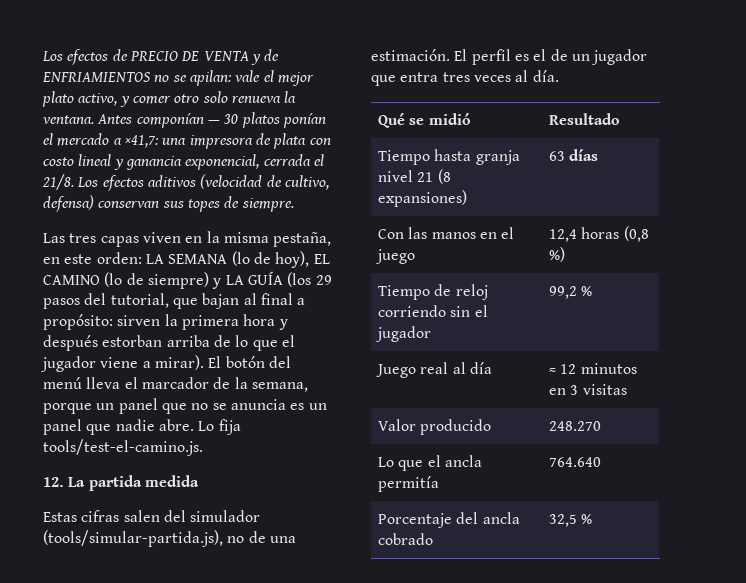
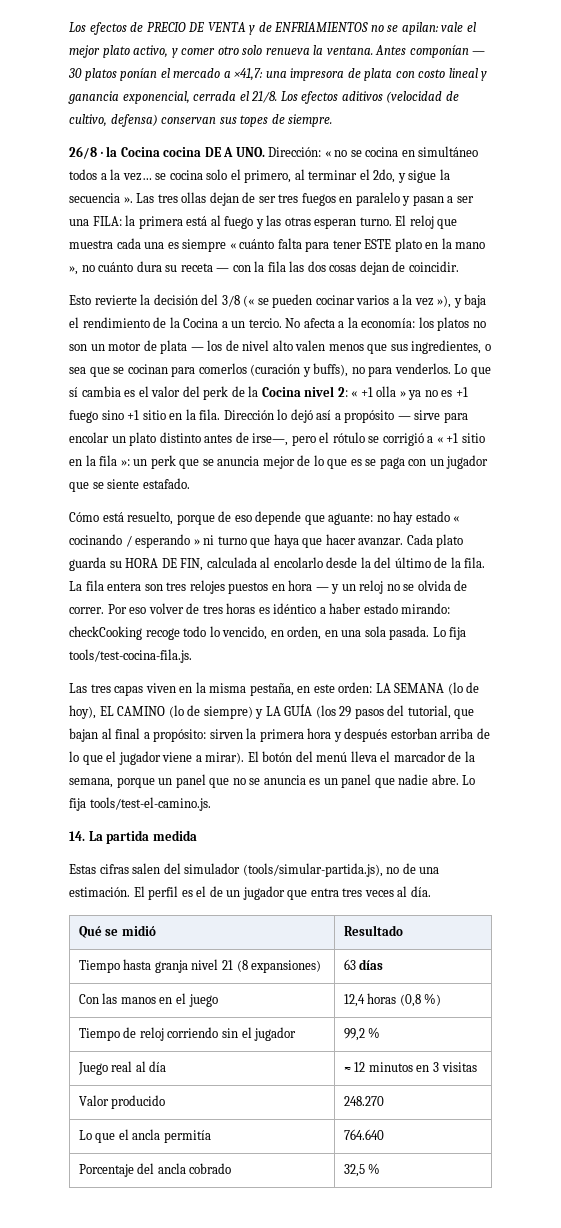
(294, 205) none -> [69,146,479,159] [69,169,450,183] [69,192,474,206] [69,215,458,229] [69,238,486,252] [69,261,459,275] [69,294,487,308] [69,317,486,331] [69,340,491,354] [69,363,491,377] [69,386,468,400] [69,409,468,423] [69,432,485,446] [69,455,489,469] [69,478,190,492] [69,511,460,525] [69,534,464,548] [69,557,486,571] [69,580,468,594] [69,603,451,614] [69,626,467,640] [69,649,192,663] // 26/8 · la Cocina cocina DE A UNO. Dirección: « no se cocina en simultáneo todos a la vez… se cocina solo el primero, al terminar el 2do, y sigue la secuencia ». Las tres ollas dejan de ser tres fuegos en paralelo y pasan a ser una FILA: la primera está al fuego y las otras esperan turno. El reloj que muestra cada una es siempre « cuánto falta para tener ESTE plato en la mano », no cuánto dura su receta — con la fila las dos cosas dejan de coincidir. // Esto revierte la decisión del 3/8 (« se pueden cocinar varios a la vez »), y baja el rendimiento de la Cocina a un tercio. No afecta a la economía: los platos no son un motor de plata — los de nivel alto valen menos que sus ingredientes, o sea que se cocinan para comerlos (curación y buffs), no para venderlos. Lo que sí cambia es el valor del perk de la Cocina nivel 2: « +1 olla » ya no es +1 fuego sino +1 sitio en la fila. Dirección lo dejó así a propósito — sirve para encolar un plato distinto antes de irse—, pero el rótulo se corrigió a « +1 sitio en la fila »: un perk que se anuncia mejor de lo que es se paga con un jugador que se siente estafado. // Cómo está resuelto, porque de eso depende que aguante: no hay estado « cocinando / esperando » ni turno que haya que hacer avanzar. Cada plato guarda su HORA DE FIN, calculada al encolarlo desde la del último de la fila. La fila entera son tres relojes puestos en hora — y un reloj no se olvida de correr. Por eso volver de tres horas es idéntico a haber estado mirando: checkCooking recoge todo lo vencido, en orden, en una sola pasada. Lo fija tools/test-cocina-fila.js.
[43,477,64,487] 12. -> [69,831,85,841] 14.

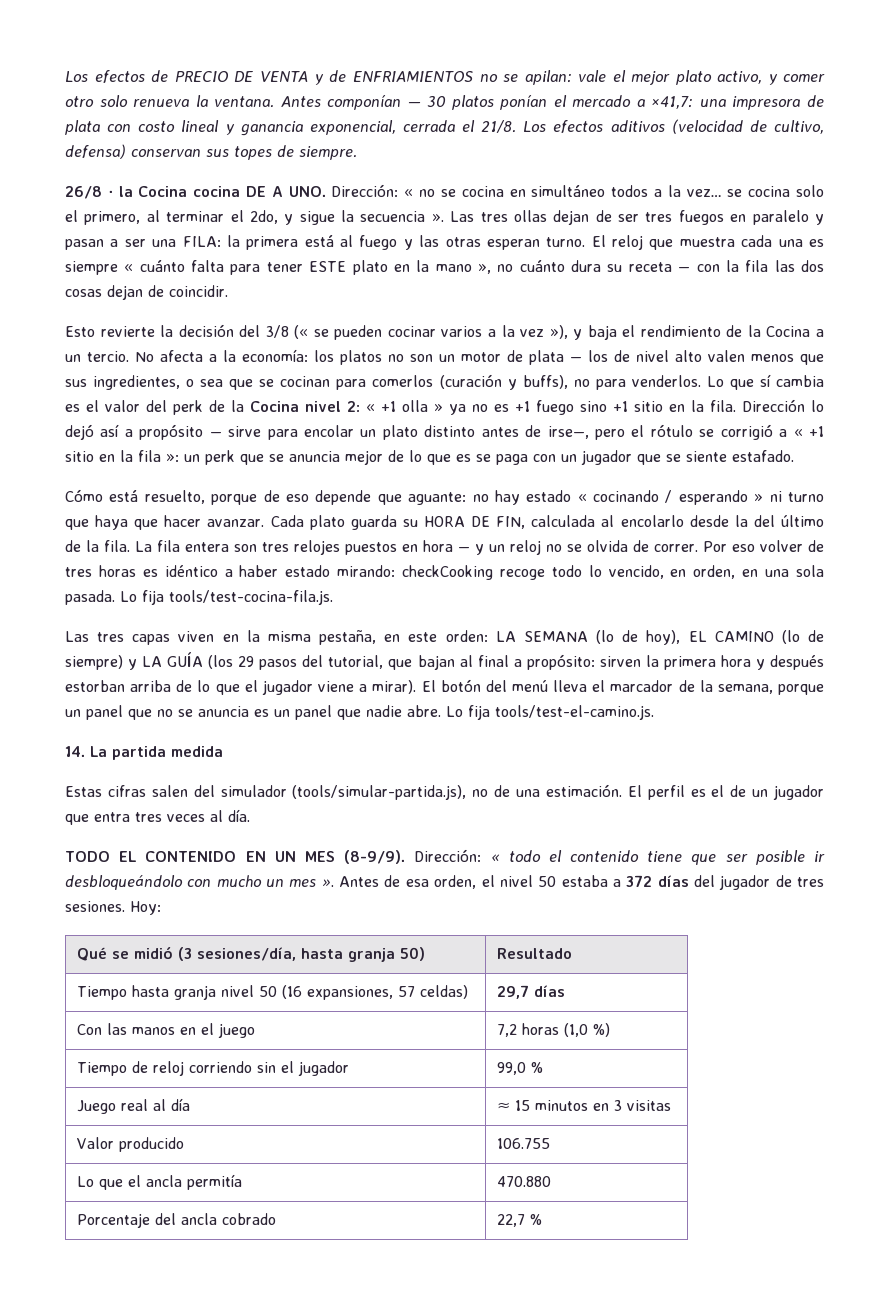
[78,925,156,938] // Qué se midió -> [65,849,825,865] [65,875,825,890] [65,901,161,915] [76,947,425,962] // TODO EL CONTENIDO EN UN MES (8-9/9). Dirección: « todo el contenido tiene que ser posible ir desbloqueándolo con mucho un mes ». Antes de esa orden, el nivel 50 estaba a 372 días del jugador de tres sesiones. Hoy: // Qué se midió (3 sesiones/día, hasta granja 50)
[221,960,322,973] [343,959,356,970] 21 (8 expansiones) | 63 -> [258,985,468,1000] [496,985,529,999] 50 (16 expansiones, 57 celdas) | 29,7
[343,993,421,1007] 12,4 horas (0,8 -> [496,1023,588,1037] 7,2 horas (1,0
[343,1028,365,1041] 99,2 -> [496,1062,526,1075] 99,0
[354,1062,366,1072] 12 -> [514,1100,530,1111] 15
[343,1096,384,1106] 248.270 -> [496,1138,550,1149] 106.755
[343,1129,384,1140] 764.640 -> [496,1176,551,1187] 470.880
[343,1164,365,1177] 32,5 -> [496,1214,525,1227] 22,7

